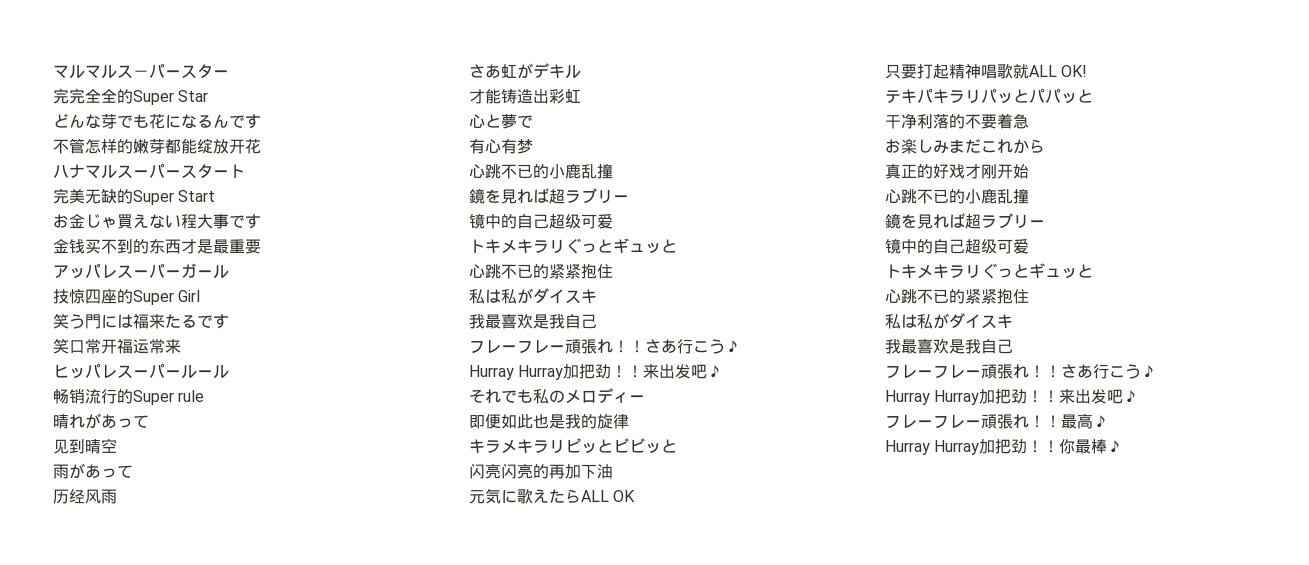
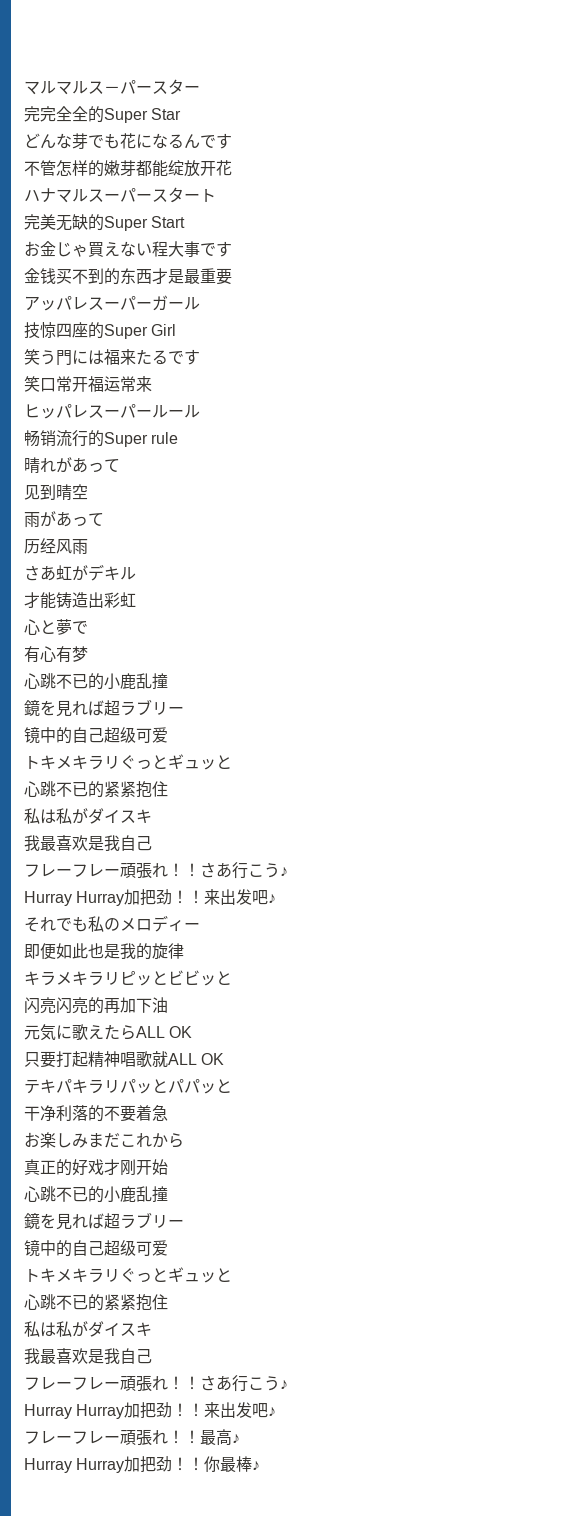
[1061,65,1088,77] OK! -> [201,1053,225,1065] OK

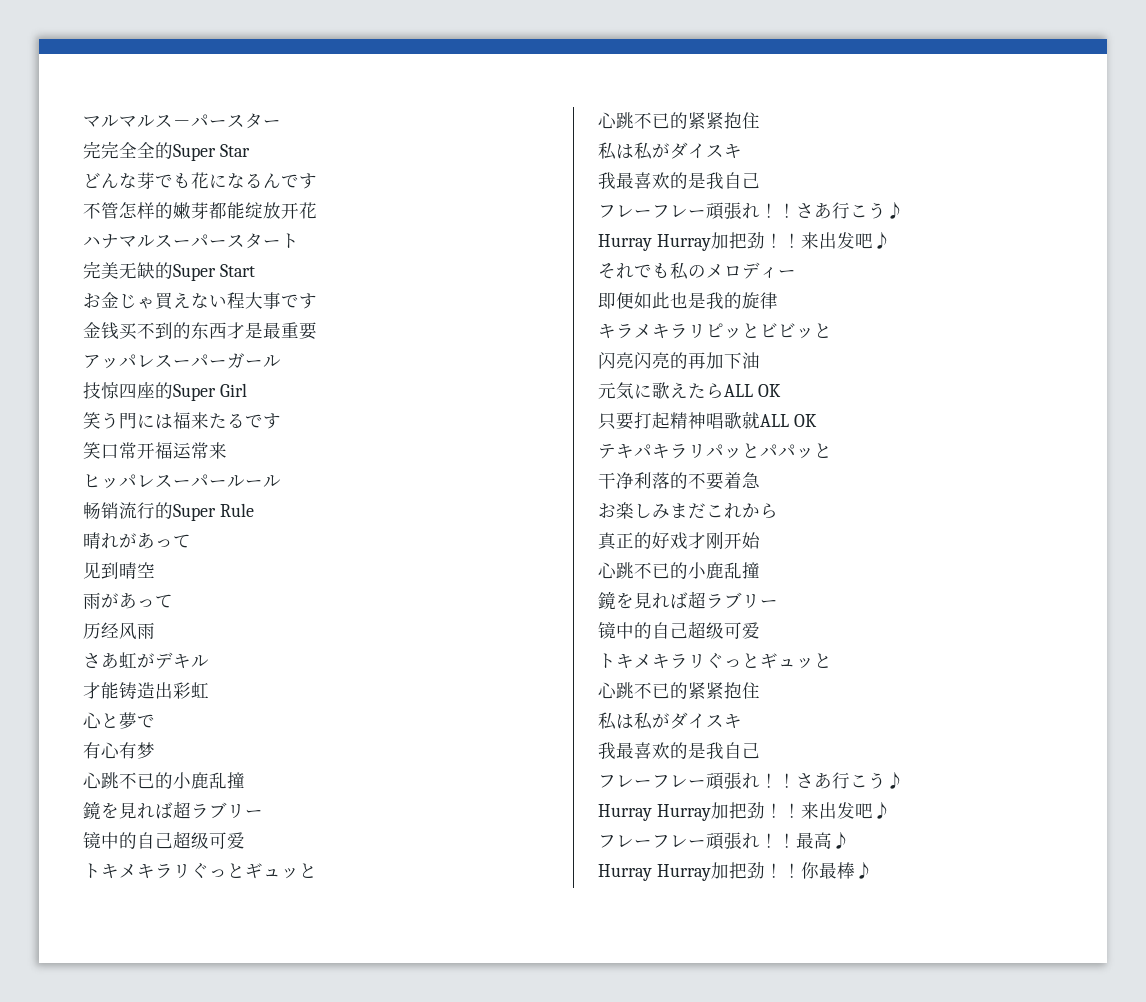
[151,432,179,444] rule -> [219,503,254,517] Rule
(88, 843) none -> [670,172,688,189] 的
(88, 1356) none -> [670,742,688,759] 的

